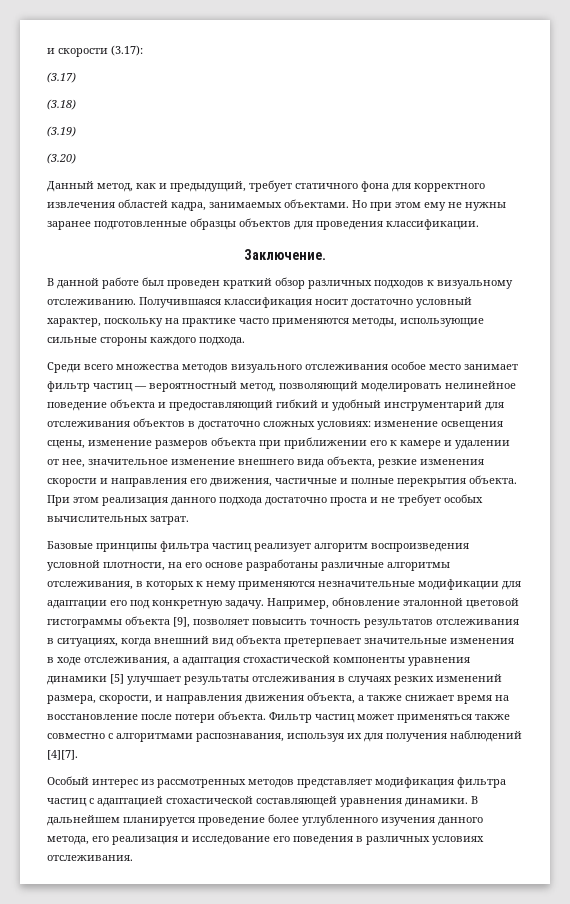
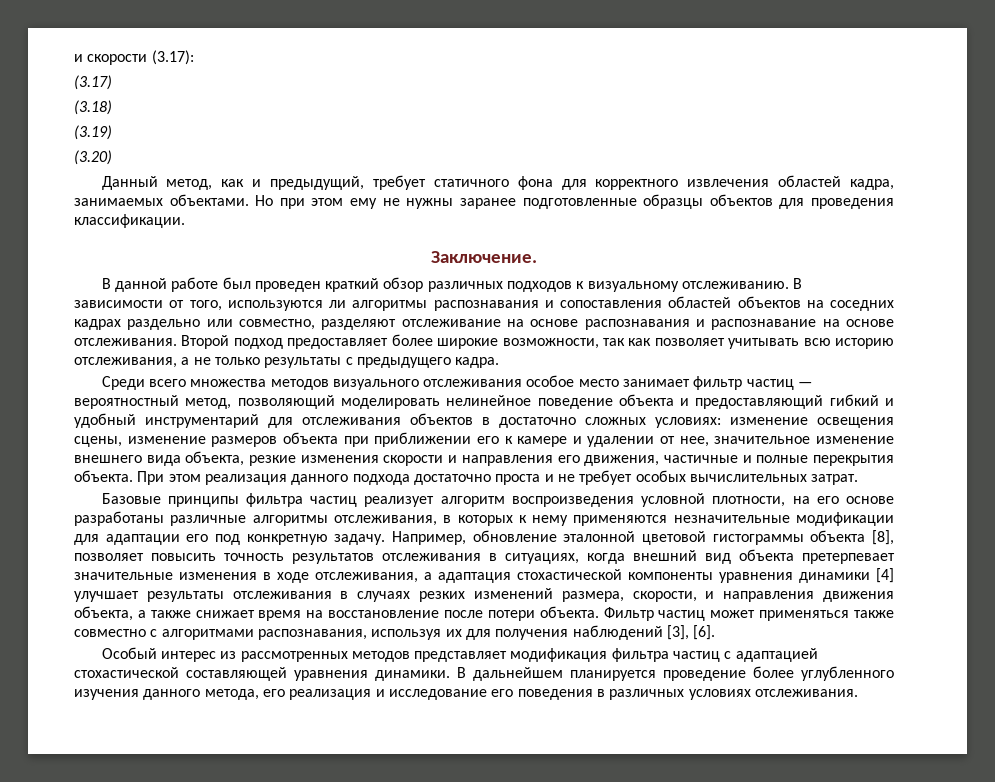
[139,297,472,308] [47,318,484,327] [47,337,245,346] Получившаяся классификация носит достаточно условный характер, поскольку на практике часто применяются методы, использующие сильные стороны каждого подхода. -> [793,278,803,289] [74,296,894,311] [74,319,895,330] [74,334,894,349] [74,357,500,368] В зависимости от того, используются ли алгоритмы распознавания и сопоставления областей объектов на соседних кадрах раздельно или совместно, разделяют отслеживание на основе распознавания и распознавание на основе отслеживания. Второй подход предоставляет более широкие возможности, так как позволяет учитывать всю историю отслеживания, а не только результаты с предыдущего кадра.
[173,617,190,628] [9], -> [872,530,894,545] [8],
[110,674,124,684] [5] -> [876,568,894,583] [4]
[47,750,78,760] [4][7]. -> [666,625,716,640] [3], [6].

